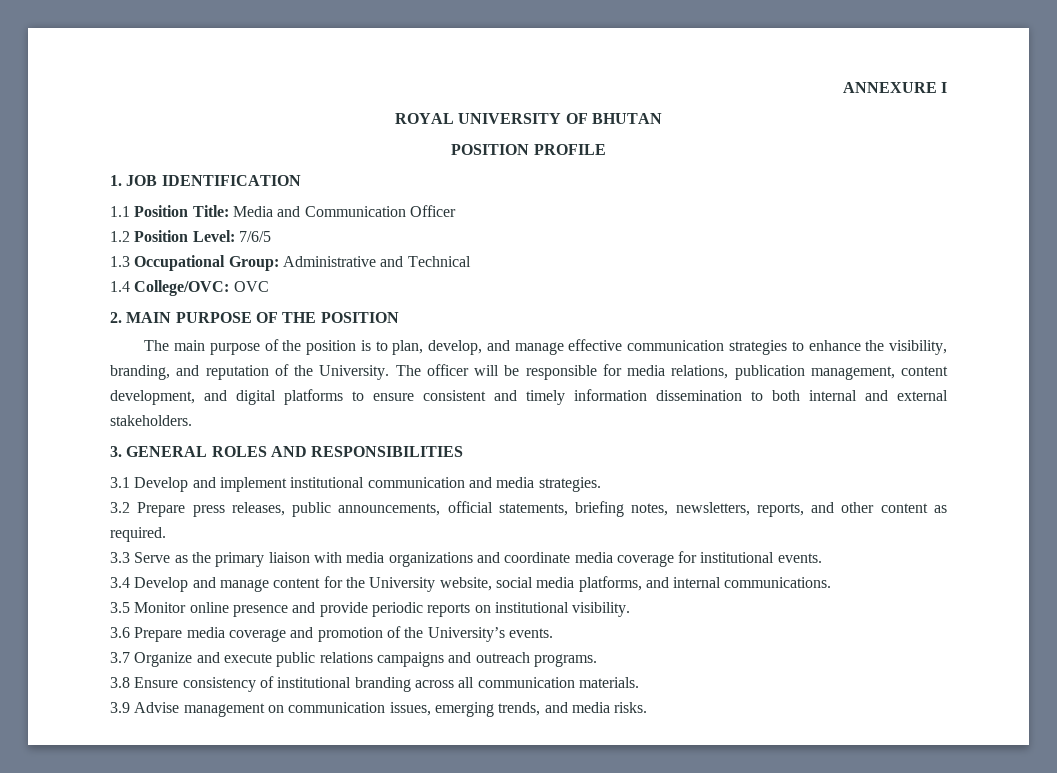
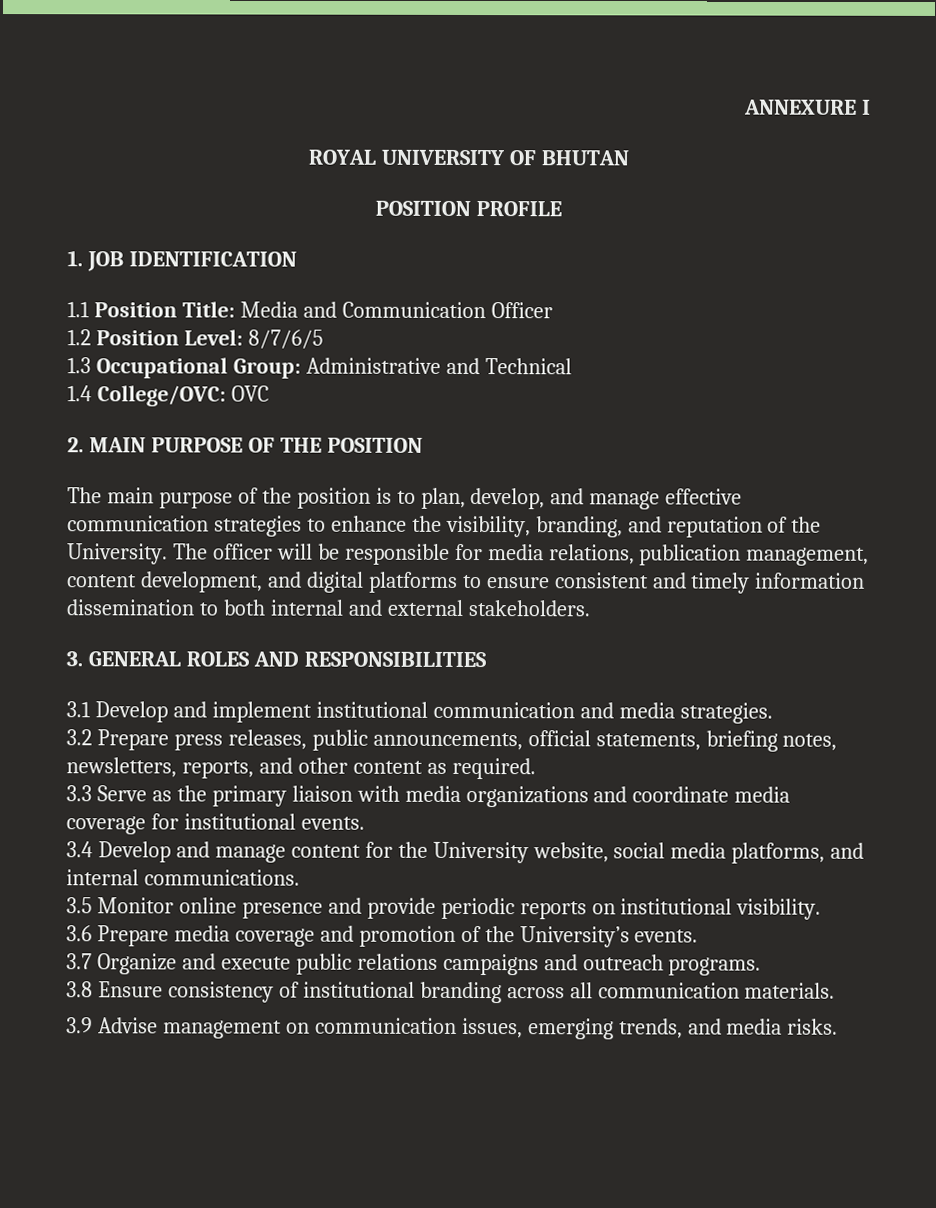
[238,231,271,242] 7/6/5 -> [247,329,323,349] 8/7/6/5

